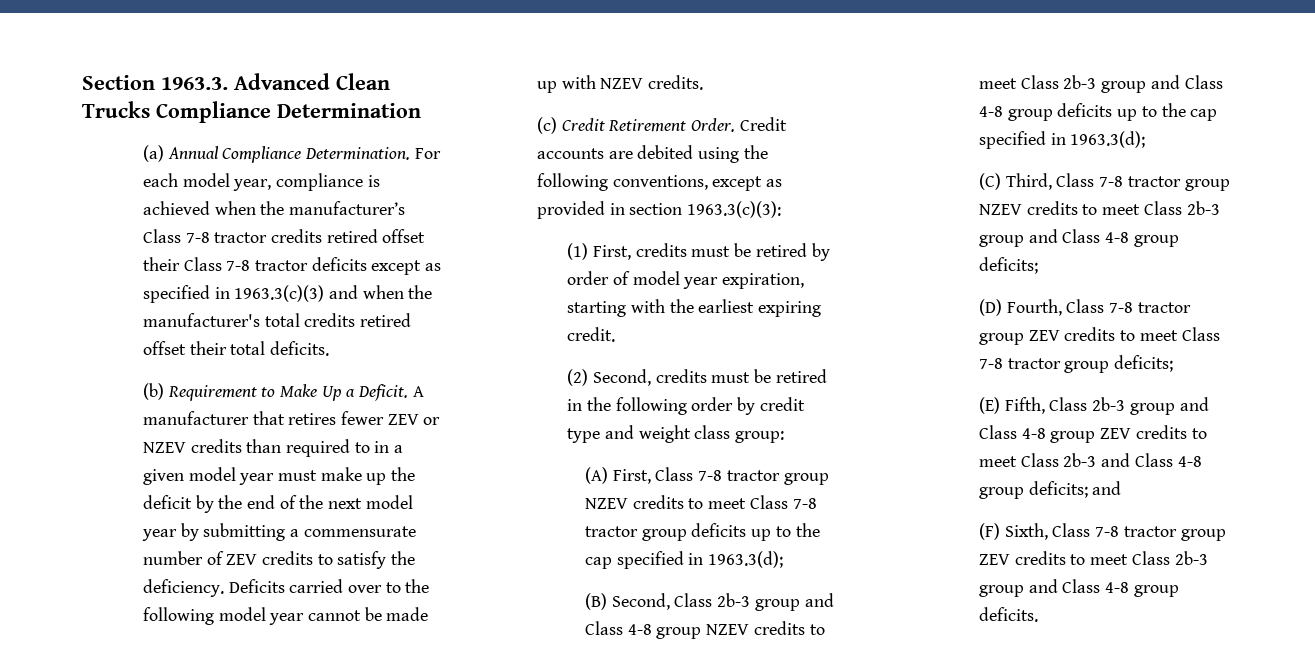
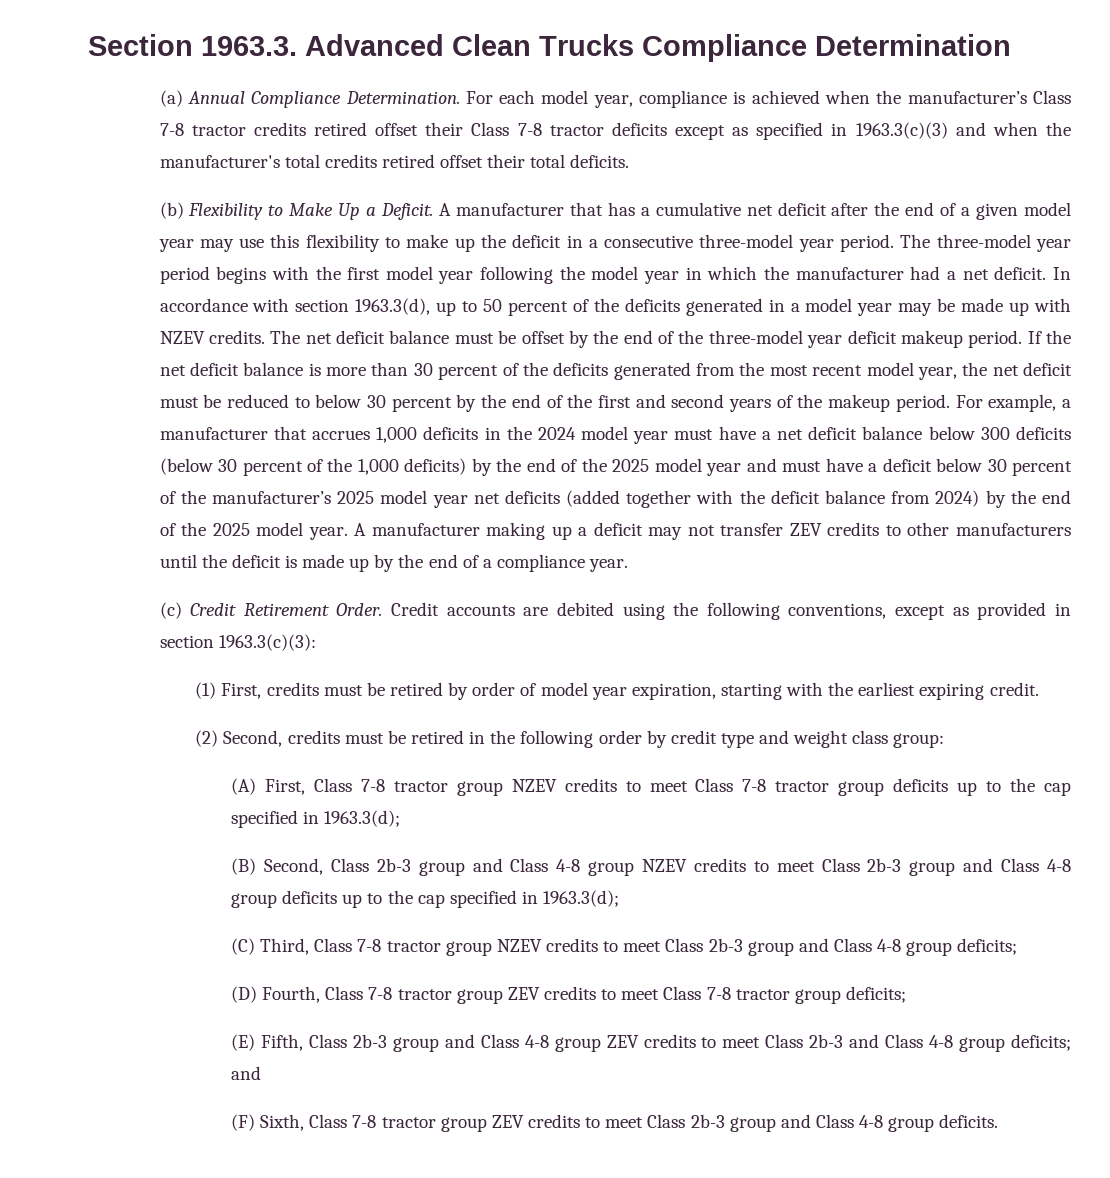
[167,385,257,401] Requirement -> [188,203,264,220] Flexibility
[288,411,441,425] [142,439,404,457] [142,467,416,485] [142,495,413,513] [141,523,416,541] [142,551,416,569] [142,579,430,597] [142,607,361,625] retires fewer ZEV or NZEV credits than required to in a given model year must make up the deficit by the end of the next model year by submitting a commensurate number of ZEV credits to satisfy the deficiency. Deficits carried over to the following model year cannot -> [607,202,1071,220] [158,234,1071,252] [159,266,1071,284] [159,298,933,316] has a cumulative net deficit after the end of a given model year may use this flexibility to make up the deficit in a consecutive three-model year period. The three-model year period begins with the first model year following the model year in which the manufacturer had a net deficit. In accordance with section 1963.3(d), up to 50 percent of the deficits generated in a model year may
(703, 82) none -> [270,330,1071,348] [159,362,1072,380] [159,394,1071,412] [159,426,1071,444] [159,458,1072,476] [159,490,1071,508] [159,522,1072,540] [159,554,629,572] The net deficit balance must be offset by the end of the three-model year deficit makeup period. If the net deficit balance is more than 30 percent of the deficits generated from the most recent model year, the net deficit must be reduced to below 30 percent by the end of the first and second years of the makeup period. For example, a manufacturer that accrues 1,000 deficits in the 2024 model year must have a net deficit balance below 300 deficits (below 30 percent of the 1,000 deficits) by the end of the 2025 model year and must have a deficit below 30 percent of the manufacturer’s 2025 model year net deficits (added together with the deficit balance from 2024) by the end of the 2025 model year. A manufacturer making up a deficit may not transfer ZEV credits to other manufacturers until the deficit is made up by the end of a compliance year.

